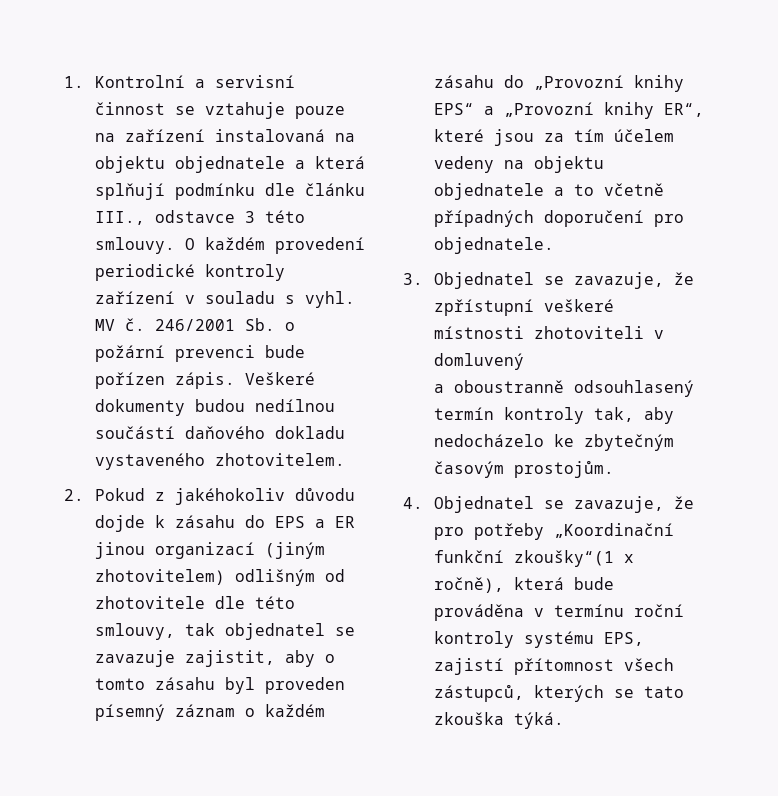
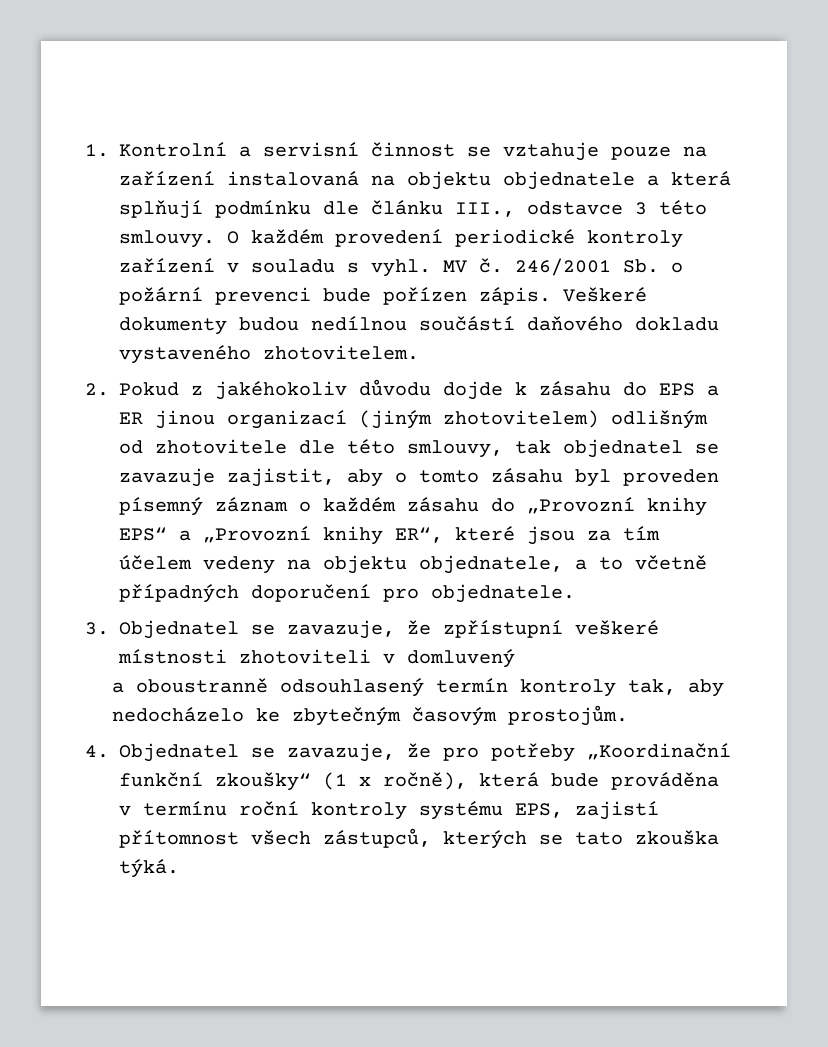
[434,183,545,200] objednatele -> [419,555,563,574] objednatele,
[514,550,615,567] zkoušky“(1 -> [215,772,347,791] zkoušky“ (1

